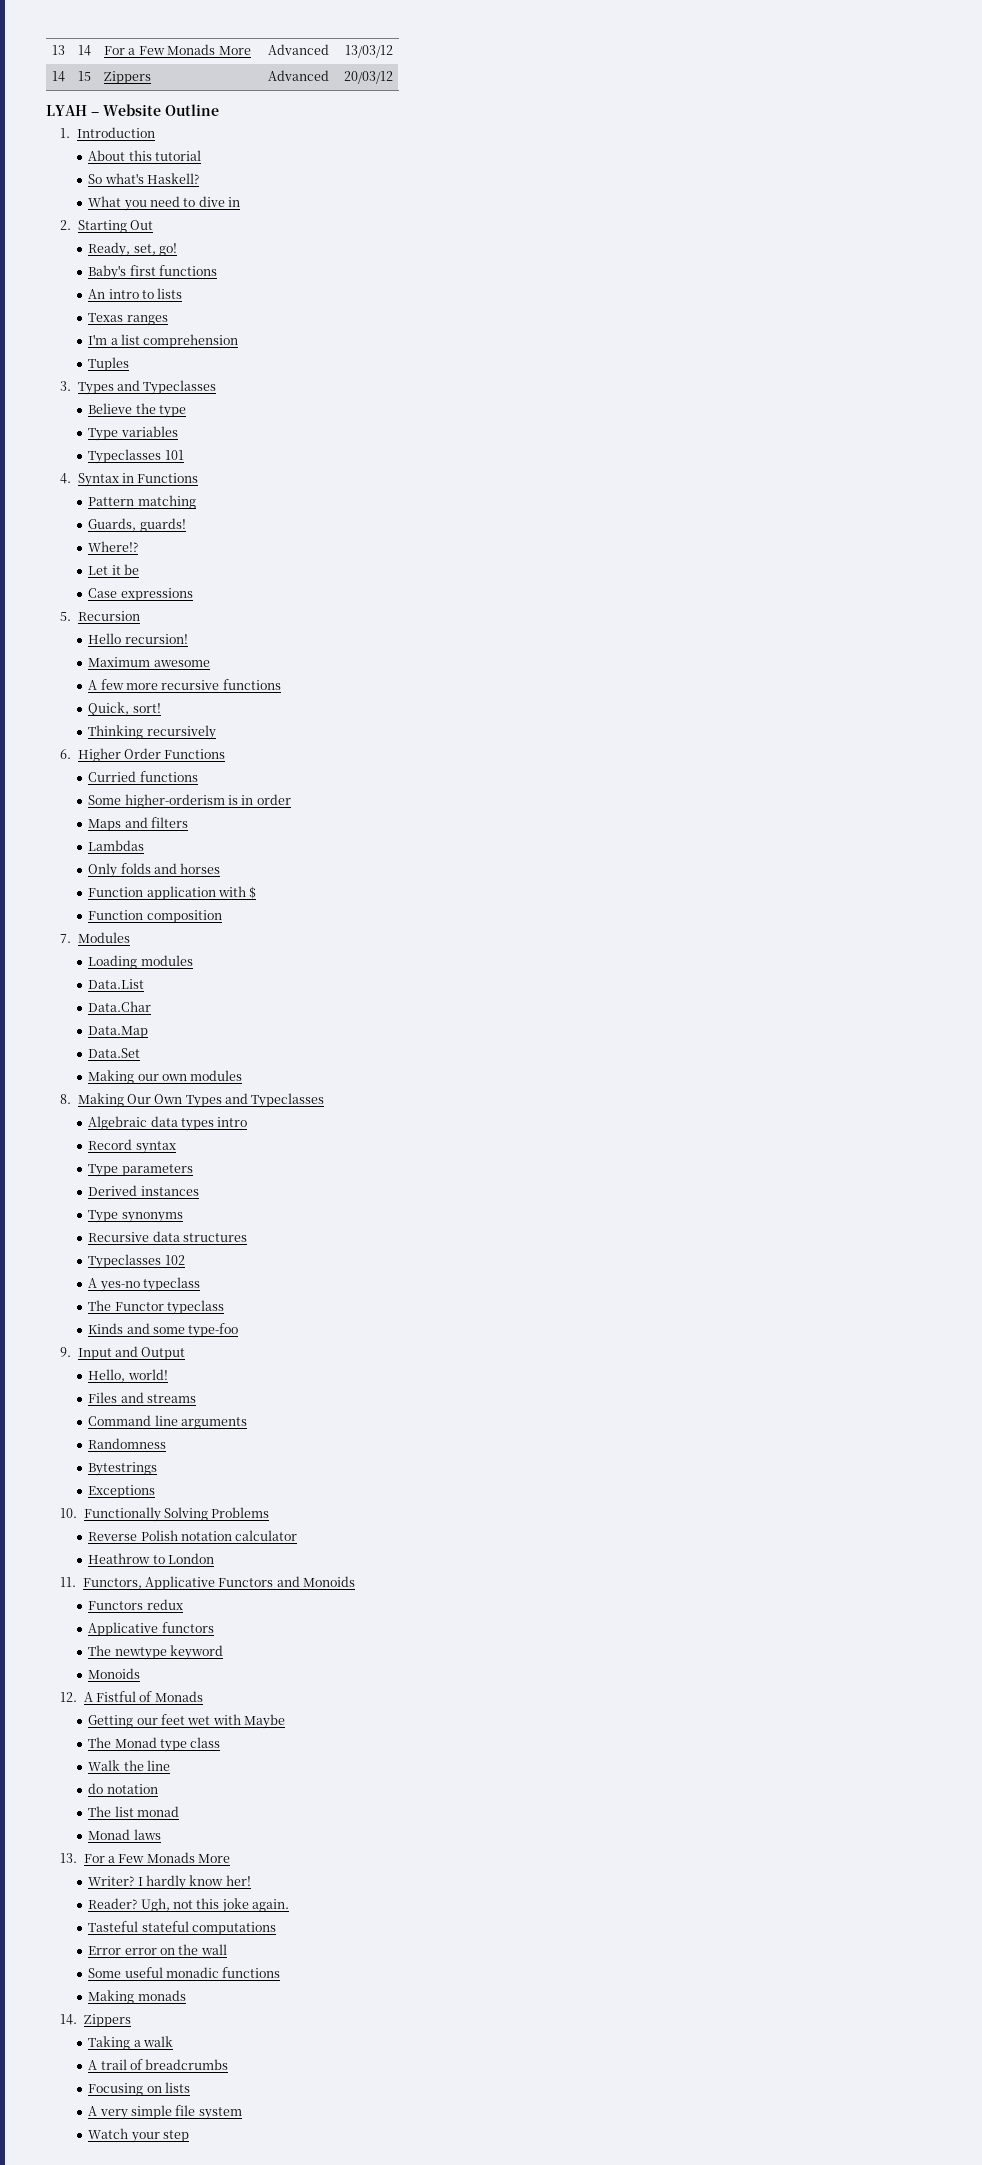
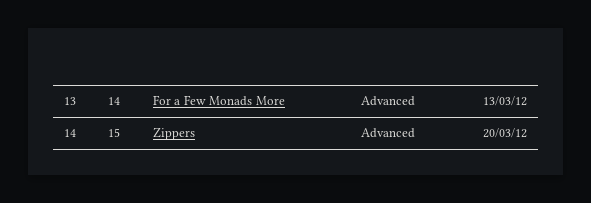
[46,104,219,116] [60,127,155,138] [88,150,202,161] [88,173,200,184] [88,196,241,211] [60,220,153,233] [88,242,178,257] [88,265,218,280] [88,288,183,299] [88,313,168,325] [88,334,239,348] [88,357,130,371] [60,380,217,395] [88,403,187,418] [88,426,178,441] [88,449,184,464] [60,473,199,487] [88,495,196,509] [88,518,186,532] [88,541,139,552] [88,564,140,575] [88,588,193,601] [60,611,140,621] [88,633,188,644] [88,657,210,667] [88,679,281,690] [88,702,161,716] [88,725,216,740] [60,748,226,762] [88,771,198,782] [88,794,291,808] [88,817,189,831] [88,840,145,851] [88,863,221,878] [88,886,257,900] [88,910,222,923] [60,932,130,943] [88,955,193,969] [88,979,145,989] [88,1001,152,1012] [88,1026,149,1038] [88,1048,141,1058] [88,1070,243,1084] [60,1093,325,1108] [88,1116,248,1131] [88,1139,176,1154] [88,1164,193,1177] [88,1185,199,1196] [88,1210,183,1223] [88,1231,248,1242] [88,1254,185,1269] [88,1277,201,1292] [88,1300,225,1315] [88,1323,239,1338] [60,1346,186,1360] [88,1369,168,1382] [88,1392,197,1403] [88,1415,248,1429] [88,1438,167,1449] [88,1462,158,1476] [88,1485,156,1498] [60,1507,270,1522] [88,1530,298,1541] [88,1553,215,1564] [60,1576,356,1590] [88,1599,183,1610] [88,1622,214,1636] [88,1645,224,1660] [88,1668,141,1679] [60,1691,203,1702] [88,1714,286,1729] [88,1737,221,1752] [88,1760,171,1771] [88,1783,158,1794] [88,1806,180,1817] [88,1829,161,1840] [60,1852,231,1863] [88,1875,251,1890] [88,1898,290,1913] [88,1921,277,1935] [88,1944,227,1955] [88,1967,281,1978] [88,1990,186,2004] [60,2014,131,2027] [88,2036,174,2050] [88,2059,229,2070] [88,2082,191,2096] [88,2105,242,2120] [88,2128,190,2143] // LYAH – Website Outline // 1. Introduction // About this tutorial // So what's Haskell? // What you need to dive in // 2. Starting Out // Ready, set, go! // Baby's first functions // An intro to lists // Texas ranges // I'm a list comprehension // Tuples // 3. Types and Typeclasses // Believe the type // Type variables // Typeclasses 101 // 4. Syntax in Functions // Pattern matching // Guards, guards! // Where!? // Let it be // Case expressions // 5. Recursion // Hello recursion! // Maximum awesome // A few more recursive functions // Quick, sort! // Thinking recursively // 6. Higher Order Functions // Curried functions // Some higher-orderism is in order // Maps and filters // Lambdas // Only folds and horses // Function application with $ // Function composition // 7. Modules // Loading modules // Data.List // Data.Char // Data.Map // Data.Set // Making our own modules // 8. Making Our Own Types and Typeclasses // Algebraic data types intro // Record syntax // Type parameters // Derived instances // Type synonyms // Recursive data structures // Typeclasses 102 // A yes-no typeclass // The Functor typeclass // Kinds and some type-foo // 9. Input and Output // Hello, world! // Files and streams // Command line arguments // Randomness // Bytestrings // Exceptions // 10. Functionally Solving Problems // Reverse Polish notation calculator // Heathrow to London // 11. Functors, Applicative Functors and Monoids // Functors redux // Applicative functors // The newtype keyword // Monoids // 12. A Fistful of Monads // Getting our feet wet with Maybe // The Monad type class // Walk the line // do notation // The list monad // Monad laws // 13. For a Few Monads More // Writer? I hardly know her! // Reader? Ugh, not this joke again. // Tasteful stateful computations // Error error on the wall // Some useful monadic functions // Making monads // 14. Zippers // Taking a walk // A trail of breadcrumbs // Focusing on lists // A very simple file system // Watch your step -> (528, 133) none

